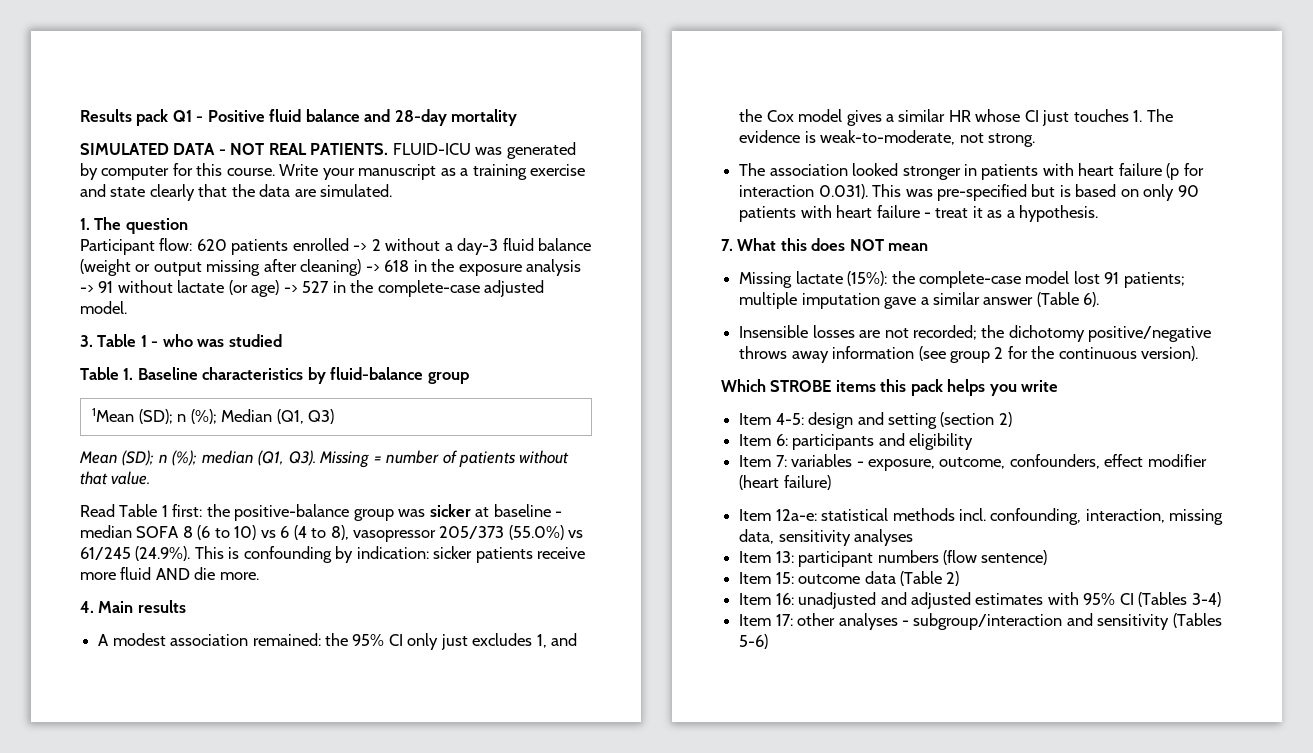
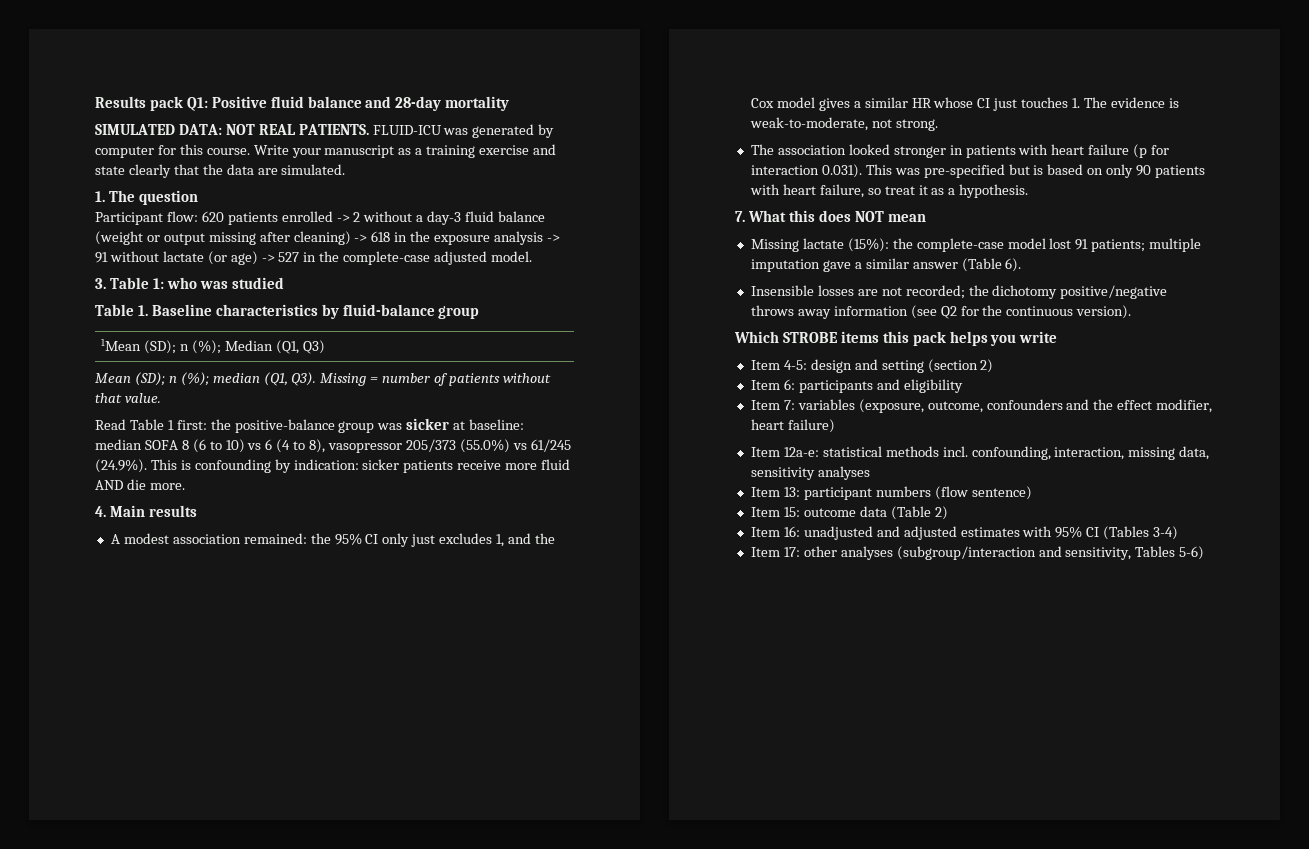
[172,110,204,122] Q1 - -> [186,97,208,111] Q1:
[173,143,226,155] DATA - -> [178,124,222,135] DATA:
[140,335,159,347] 1 - -> [152,278,164,289] 1:
[493,504,562,517] baseline - -> [469,419,525,430] baseline:
[876,205,931,218] failure - -> [819,184,881,198] failure, so
[949,347,1004,363] group 2 -> [940,306,957,319] Q2
[856,454,1207,471] [739,475,780,490] - exposure, outcome, confounders, effect modifier (heart -> [858,399,1213,413] [750,419,784,430] (exposure, outcome, confounders and the effect modifier, heart
[901,613,1222,630] - subgroup/interaction and sensitivity (Tables -> [896,546,1176,560] (subgroup/interaction and sensitivity, Tables

